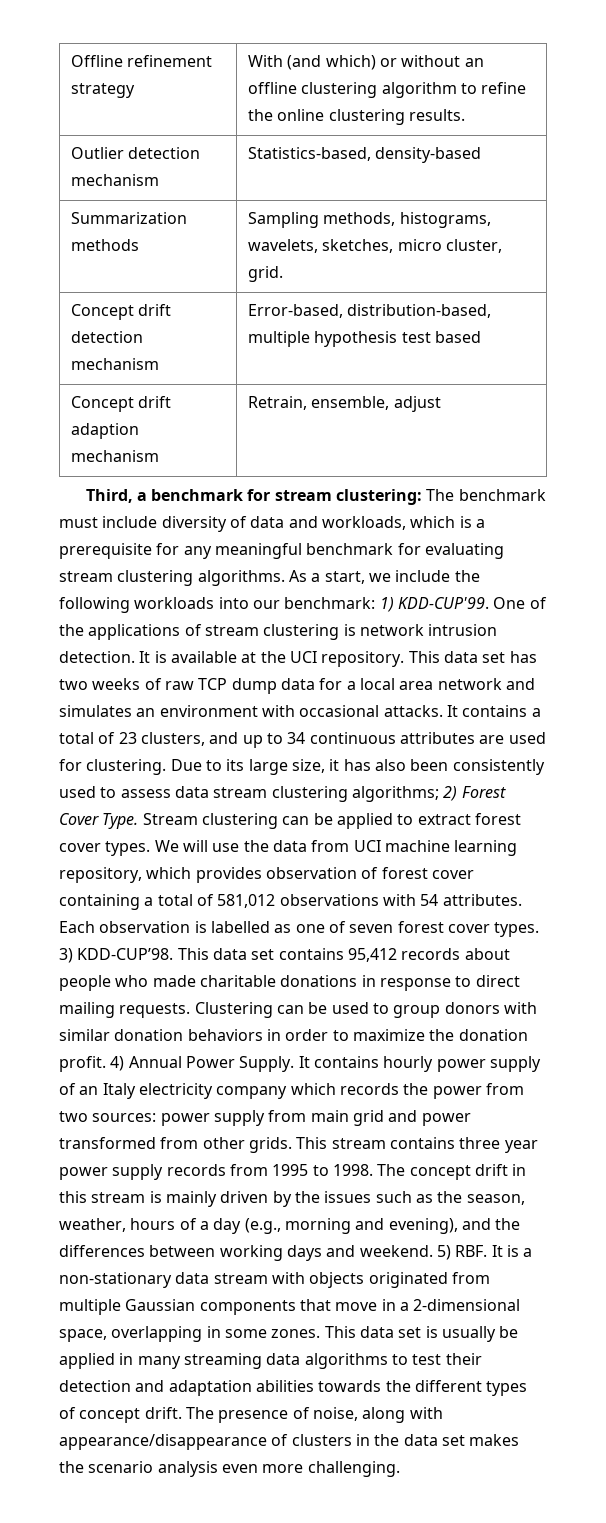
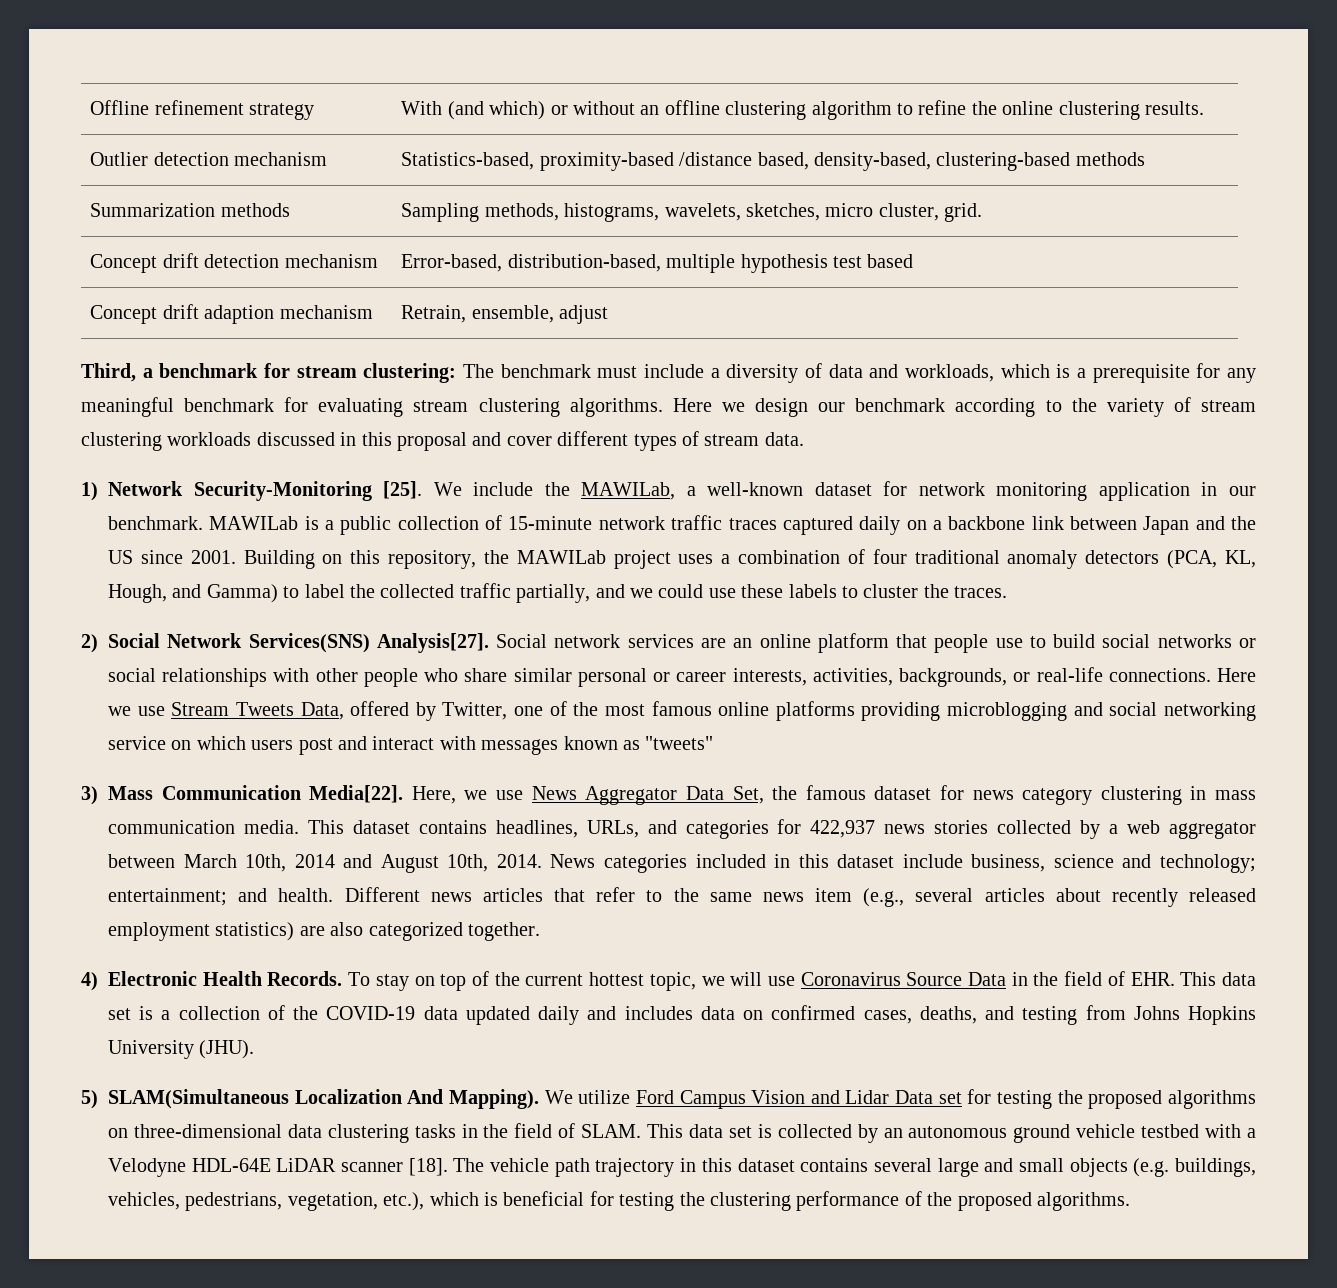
[375,147,482,163] density-based -> [539,152,1145,171] proximity-based /distance based, density-based, clustering-based methods
(158, 522) none -> [710,368,720,378] a
[288,570,480,584] [59,597,547,613] [59,624,498,640] [59,651,537,667] [59,678,535,694] [59,705,541,717] [59,732,546,748] [59,759,545,775] [59,786,506,802] [59,813,521,829] [59,840,518,856] [59,867,474,883] [59,894,522,910] [59,921,540,937] [59,948,510,963] [59,975,520,991] [59,1002,537,1018] [59,1029,528,1041] [59,1056,541,1072] [59,1083,524,1099] [59,1110,471,1126] [59,1137,538,1153] [59,1164,527,1180] [59,1191,525,1207] [59,1218,521,1234] [59,1245,533,1261] [59,1272,490,1288] [59,1299,521,1315] [59,1326,519,1342] [59,1353,482,1369] [59,1380,528,1396] [59,1407,443,1423] [59,1434,520,1450] [59,1461,400,1477] As a start, we include the following workloads into our benchmark: 1) KDD-CUP'99. One of the applications of stream clustering is network intrusion detection. It is available at the UCI repository. This data set has two weeks of raw TCP dump data for a local area network and simulates an environment with occasional attacks. It contains a total of 23 clusters, and up to 34 continuous attributes are used for clustering. Due to its large size, it has also been consistently used to assess data stream clustering algorithms; 2) Forest Cover Type. Stream clustering can be applied to extract forest cover types. We will use the data from UCI machine learning repository, which provides observation of forest cover containing a total of 581,012 observations with 54 attributes. Each observation is labelled as one of seven forest cover types. 3) KDD-CUP’98. This data set contains 95,412 records about people who made charitable donations in response to direct mailing requests. Clustering can be used to group donors with similar donation behaviors in order to maximize the donation profit. 4) Annual Power Supply. It contains hourly power supply of an Italy electricity company which records the power from two sources: power supply from main grid and power transformed from other grids. This stream contains three year power supply records from 1995 to 1998. The concept drift in this stream is mainly driven by the issues such as the season, weather, hours of a day (e.g., morning and evening), and the differences between working days and weekend. 5) RBF. It is a non-stationary data stream with objects originated from multiple Gaussian components that move in a 2-dimensional space, overlapping in some zones. This data set is usually be applied in many streaming data algorithms to test their detection and adaptation abilities towards the different types of concept drift. The presence of noise, along with appearance/disappearance of clusters in the data set makes the scenario analysis even more challenging. -> [672,397,1256,417] [81,431,804,451] [81,481,1256,501] [108,515,1256,535] [108,549,1256,569] [108,583,1008,603] [81,633,1257,653] [108,667,1257,687] [108,701,1257,721] [108,736,714,755] [81,785,1256,805] [108,819,1257,839] [108,854,1256,873] [108,887,1256,907] [108,922,540,941] [81,971,1256,991] [108,1005,1256,1025] [108,1040,255,1059] [81,1089,1256,1109] [108,1123,1256,1143] [108,1158,1257,1177] [108,1191,1130,1211] Here we design our benchmark according to the variety of stream clustering workloads discussed in this proposal and cover different types of stream data. // 1) Network Security-Monitoring [25]. We include the MAWILab, a well-known dataset for network monitoring application in our benchmark. MAWILab is a public collection of 15-minute network traffic traces captured daily on a backbone link between Japan and the US since 2001. Building on this repository, the MAWILab project uses a combination of four traditional anomaly detectors (PCA, KL, Hough, and Gamma) to label the collected traffic partially, and we could use these labels to cluster the traces. // 2) Social Network Services(SNS) Analysis[27]. Social network services are an online platform that people use to build social networks or social relationships with other people who share similar personal or career interests, activities, backgrounds, or real-life connections. Here we use Stream Tweets Data, offered by Twitter, one of the most famous online platforms providing microblogging and social networking service on which users post and interact with messages known as "tweets" // 3) Mass Communication Media[22]. Here, we use News Aggregator Data Set, the famous dataset for news category clustering in mass communication media. This dataset contains headlines, URLs, and categories for 422,937 news stories collected by a web aggregator between March 10th, 2014 and August 10th, 2014. News categories included in this dataset include business, science and technology; entertainment; and health. Different news articles that refer to the same news item (e.g., several articles about recently released employment statistics) are also categorized together. // 4) Electronic Health Records. To stay on top of the current hottest topic, we will use Coronavirus Source Data in the field of EHR. This data set is a collection of the COVID-19 data updated daily and includes data on confirmed cases, deaths, and testing from Johns Hopkins University (JHU). // 5) SLAM(Simultaneous Localization And Mapping). We utilize Ford Campus Vision and Lidar Data set for testing the proposed algorithms on three-dimensional data clustering tasks in the field of SLAM. This data set is collected by an autonomous ground vehicle testbed with a Velodyne HDL-64E LiDAR scanner [18]. The vehicle path trajectory in this dataset contains several large and small objects (e.g. buildings, vehicles, pedestrians, vegetation, etc.), which is beneficial for testing the clustering performance of the proposed algorithms.

